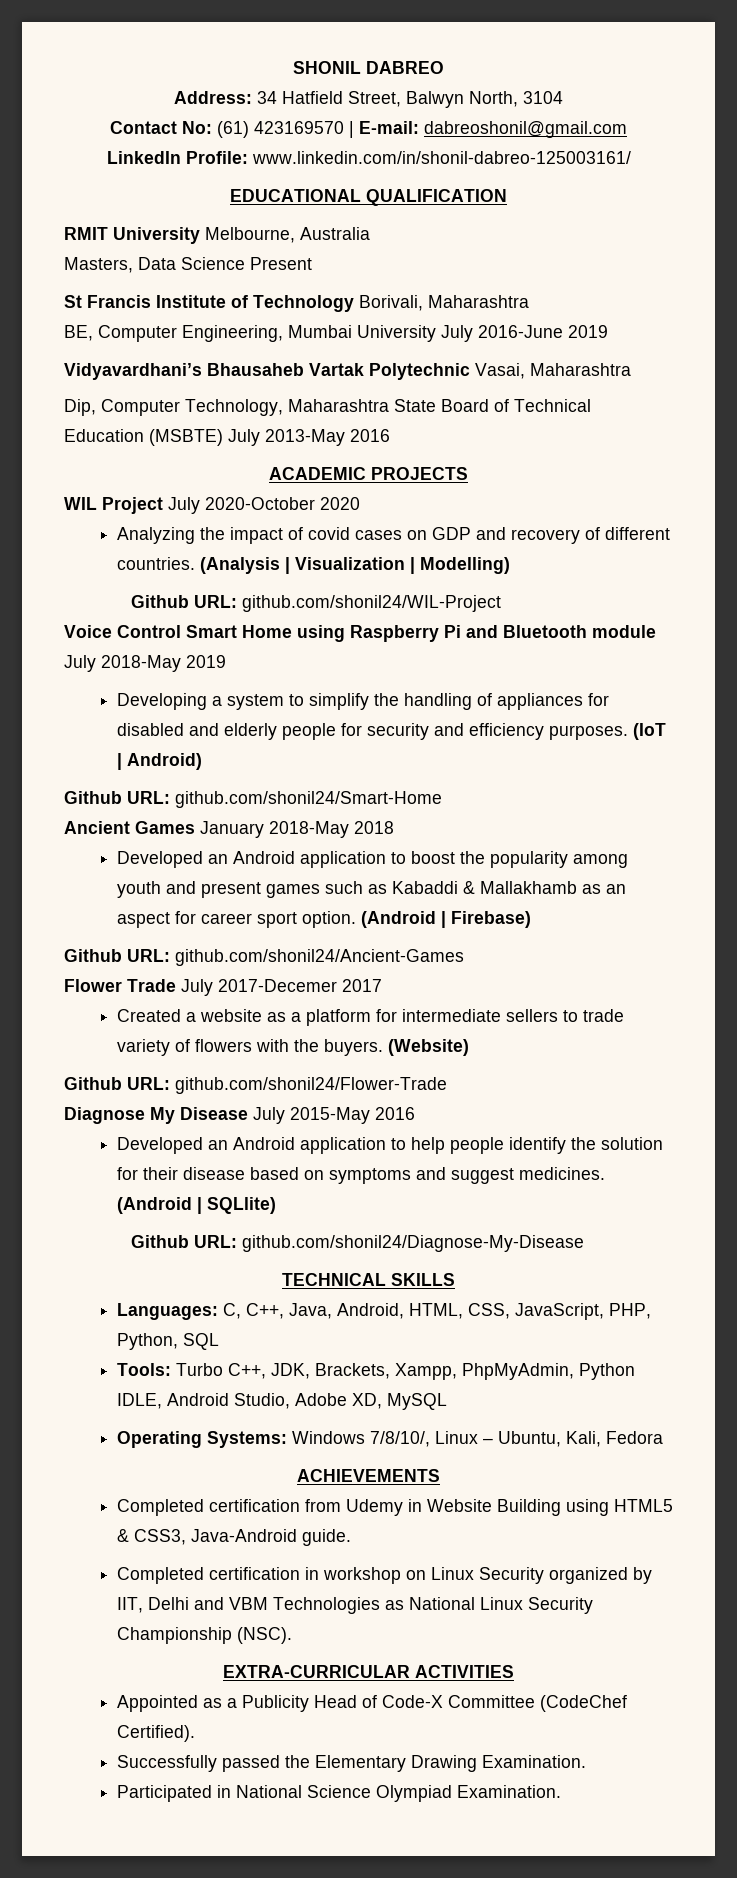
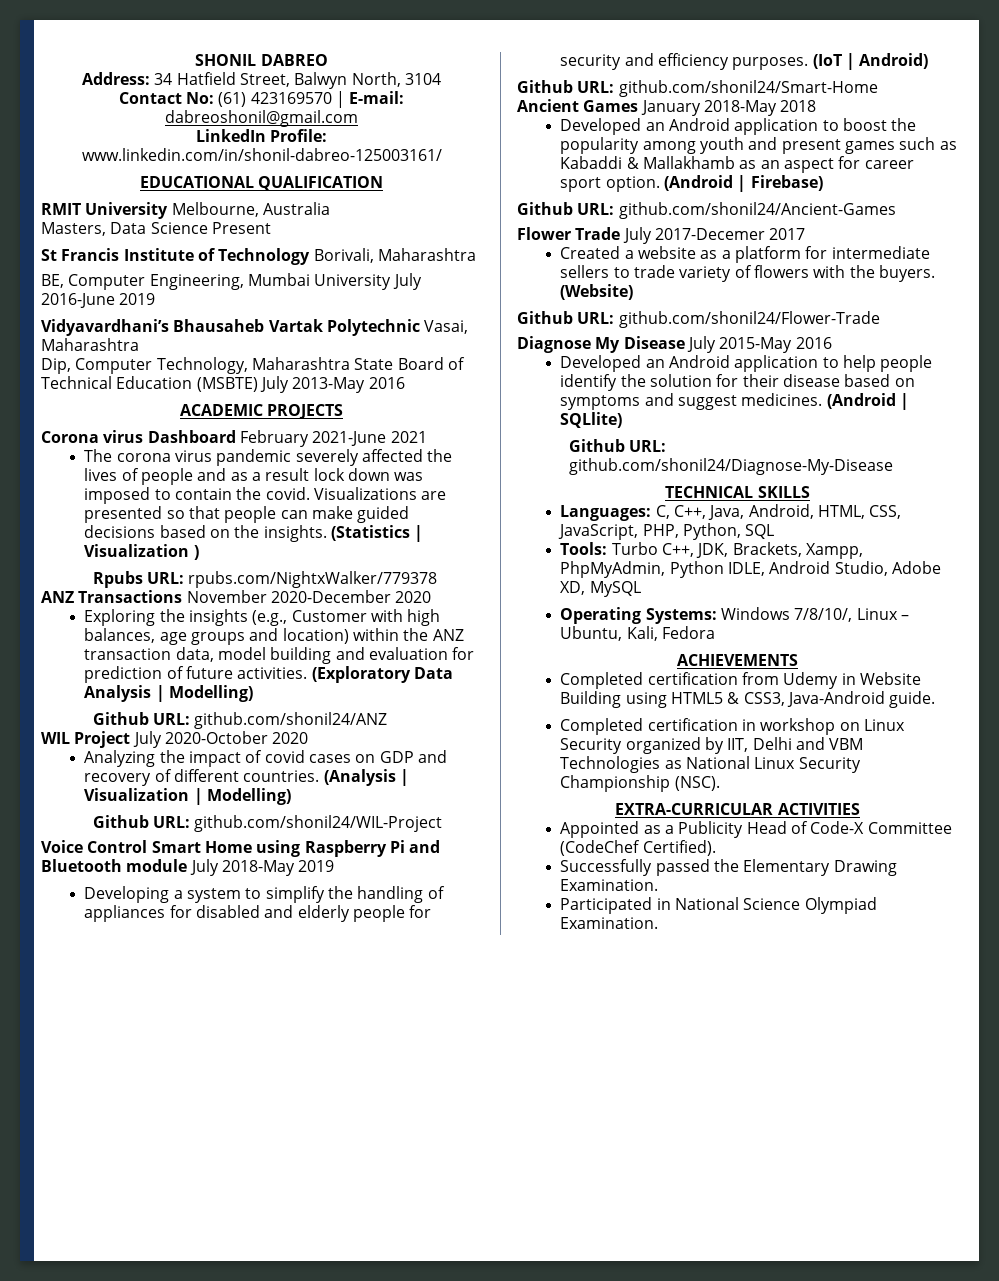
(468, 473) none -> [41,430,427,447] [84,449,453,466] [84,468,424,485] [84,487,447,504] [84,506,410,523] [84,525,424,542] [84,544,199,560] [92,571,438,588] [41,590,432,603] [84,609,441,626] [84,628,464,645] [84,647,475,664] [84,666,453,683] [84,685,253,702] [92,712,388,729] // Corona virus Dashboard February 2021-June 2021 // The corona virus pandemic severely affected the lives of people and as a result lock down was imposed to contain the covid. Visualizations are presented so that people can make guided decisions based on the insights. (Statistics | Visualization ) // Rpubs URL: rpubs.com/NightxWalker/779378 // ANZ Transactions November 2020-December 2020 // Exploring the insights (e.g., Customer with high balances, age groups and location) within the ANZ transaction data, model building and evaluation for prediction of future activities. (Exploratory Data Analysis | Modelling) // Github URL: github.com/shonil24/ANZ

